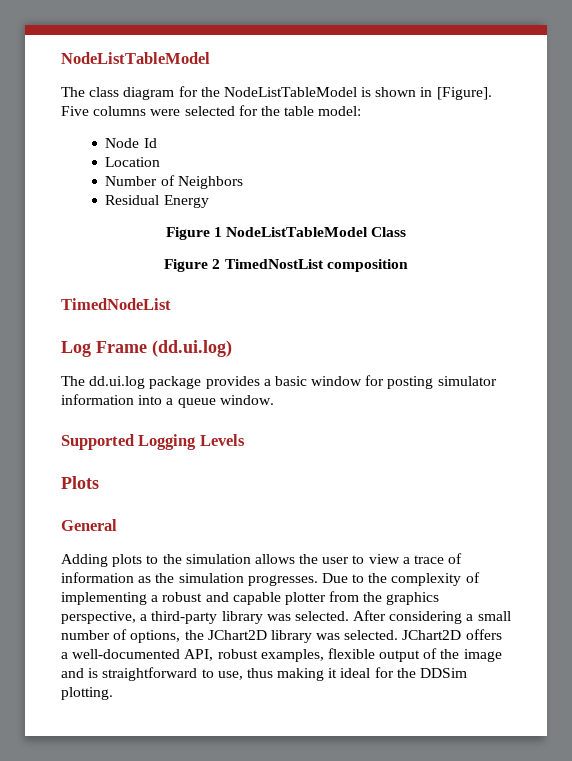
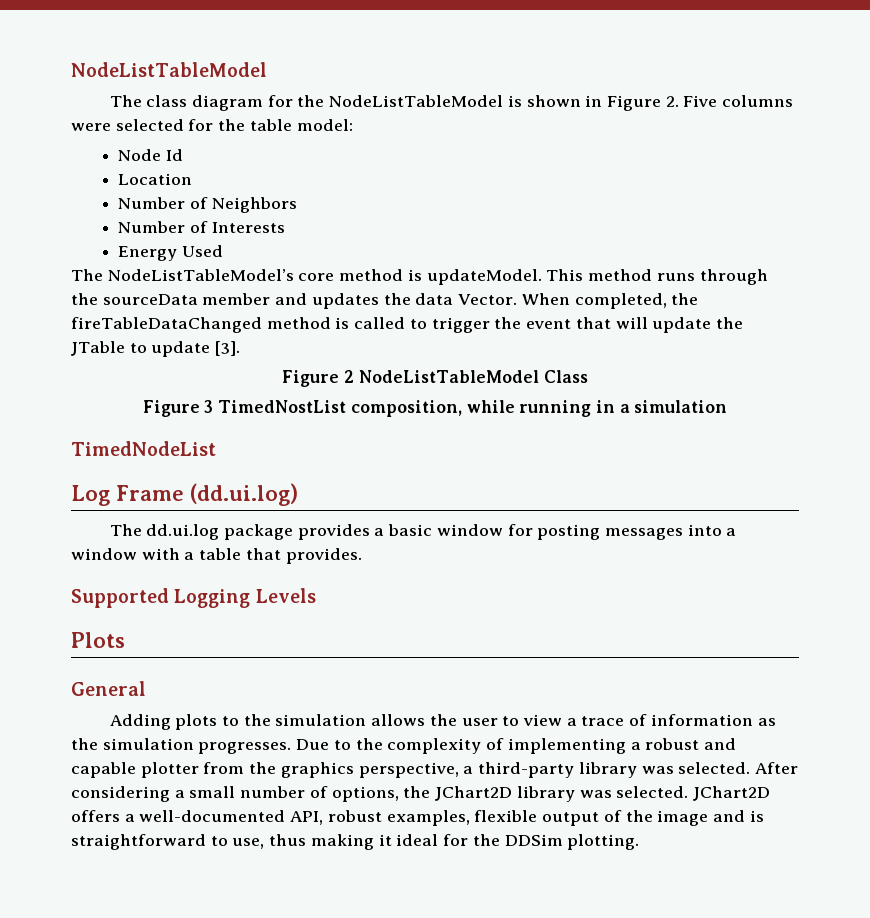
[436,87,492,100] [Figure]. -> [607,95,679,111] Figure 2.
[105,195,209,208] [165,227,222,240] Residual Energy // Figure 1 -> [118,221,285,233] [118,245,224,261] [71,269,768,285] [71,293,699,309] [71,317,743,333] [71,341,241,357] [282,370,355,387] Number of Interests // Energy Used // The NodeListTableModel’s core method is updateModel. This method runs through the sourceData member and updates the data Vector. When completed, the fireTableDataChanged method is called to trigger the event that will update the JTable to update [3]. // Figure 2
[212,259,408,272] 2 TimedNostList composition -> [204,400,728,417] 3 TimedNostList composition, while running in a simulation
[437,376,497,386] [61,394,274,408] simulator information into a queue window. -> [605,524,737,540] [71,548,362,564] messages into a window with a table that provides.

